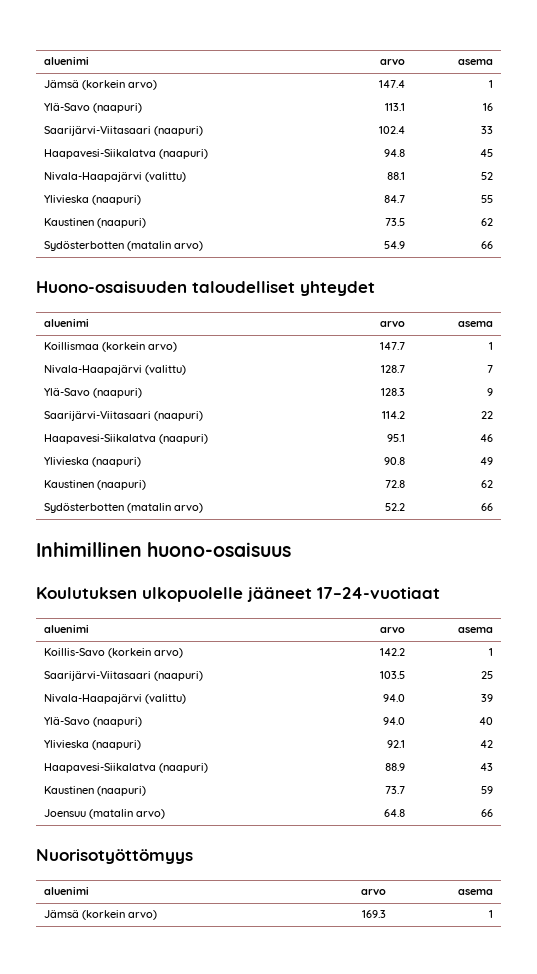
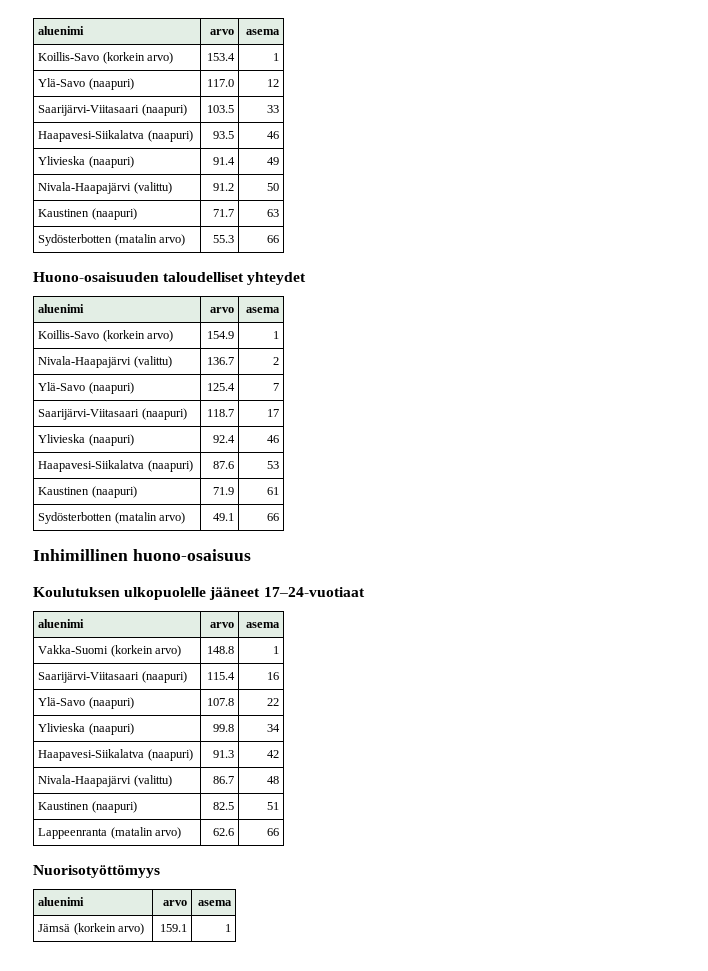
[43,56,89,65] [380,59,406,65] [458,59,494,65] [43,80,157,90] [379,80,406,88] aluenimi | arvo | asema // Jämsä (korkein arvo) | 147.4 -> [38,26,85,35] [209,29,234,35] [245,29,280,35] [38,52,174,64] [206,53,235,61] aluenimi | arvo | asema // Koillis-Savo (korkein arvo) | 153.4
[385,103,406,111] [483,103,494,111] [43,126,203,136] [379,126,406,134] 113.1 | 16 // Saarijärvi-Viitasaari (naapuri) | 102.4 -> [206,79,234,87] [266,79,279,87] [38,104,187,116] [206,105,234,113] 117.0 | 12 // Saarijärvi-Viitasaari (naapuri) | 103.5
[384,149,406,157] [480,149,494,157] [43,172,186,182] [387,172,406,180] [481,172,494,180] [43,195,141,205] [384,195,406,203] [481,195,494,203] [43,218,146,228] [385,218,406,226] [481,218,494,226] [43,241,203,251] [384,241,406,249] 94.8 | 45 // Nivala-Haapajärvi (valittu) | 88.1 | 52 // Ylivieska (naapuri) | 84.7 | 55 // Kaustinen (naapuri) | 73.5 | 62 // Sydösterbotten (matalin arvo) | 54.9 -> [212,131,234,139] [266,131,279,139] [38,156,134,168] [212,157,235,165] [266,157,279,165] [38,182,172,194] [212,183,234,191] [266,183,279,191] [38,208,137,220] [212,209,234,217] [266,209,279,217] [38,234,186,246] [212,235,234,243] 93.5 | 46 // Ylivieska (naapuri) | 91.4 | 49 // Nivala-Haapajärvi (valittu) | 91.2 | 50 // Kaustinen (naapuri) | 71.7 | 63 // Sydösterbotten (matalin arvo) | 55.3
[43,342,177,352] [380,342,406,350] Koillismaa (korkein arvo) | 147.7 -> [38,330,174,342] [206,331,234,339] Koillis-Savo (korkein arvo) | 154.9
[381,365,406,373] [487,365,494,373] [43,388,142,398] [381,388,406,396] [487,388,494,396] [43,411,203,421] [382,411,406,419] [481,411,494,419] [43,434,208,444] [387,434,406,442] [480,434,494,442] [43,457,141,467] [384,457,406,465] [480,457,494,465] [43,480,146,490] [385,480,406,488] [481,480,494,488] [43,503,203,513] [385,503,406,511] 128.7 | 7 // Ylä-Savo (naapuri) | 128.3 | 9 // Saarijärvi-Viitasaari (naapuri) | 114.2 | 22 // Haapavesi-Siikalatva (naapuri) | 95.1 | 46 // Ylivieska (naapuri) | 90.8 | 49 // Kaustinen (naapuri) | 72.8 | 62 // Sydösterbotten (matalin arvo) | 52.2 -> [206,357,234,365] [272,357,279,365] [38,382,134,394] [206,383,235,391] [272,383,279,391] [38,408,187,420] [206,409,234,417] [266,409,279,417] [38,434,134,446] [212,435,235,443] [266,435,279,443] [38,460,193,472] [212,461,234,469] [266,461,279,469] [38,486,137,498] [212,487,234,495] [266,487,279,495] [38,512,186,524] [212,513,234,521] 136.7 | 2 // Ylä-Savo (naapuri) | 125.4 | 7 // Saarijärvi-Viitasaari (naapuri) | 118.7 | 17 // Ylivieska (naapuri) | 92.4 | 46 // Haapavesi-Siikalatva (naapuri) | 87.6 | 53 // Kaustinen (naapuri) | 71.9 | 61 // Sydösterbotten (matalin arvo) | 49.1
[43,648,183,658] [380,648,406,656] Koillis-Savo (korkein arvo) | 142.2 -> [38,645,182,657] [206,646,234,654] Vakka-Suomi (korkein arvo) | 148.8
[380,671,406,679] [481,671,494,679] [43,694,186,704] [383,694,406,702] [481,694,494,702] [43,717,142,727] [383,717,406,725] [479,717,494,725] [43,740,141,750] [387,740,406,748] [480,740,494,748] [43,763,208,773] [385,763,406,771] [480,763,494,771] [43,786,146,796] [385,786,406,794] [481,786,494,794] [43,809,165,819] [384,809,406,817] 103.5 | 25 // Nivala-Haapajärvi (valittu) | 94.0 | 39 // Ylä-Savo (naapuri) | 94.0 | 40 // Ylivieska (naapuri) | 92.1 | 42 // Haapavesi-Siikalatva (naapuri) | 88.9 | 43 // Kaustinen (naapuri) | 73.7 | 59 // Joensuu (matalin arvo) | 64.8 -> [206,672,235,680] [266,672,279,680] [38,697,134,709] [206,698,234,706] [266,698,279,706] [38,723,134,735] [212,724,234,732] [266,724,280,732] [38,749,193,761] [212,750,234,758] [266,750,279,758] [38,775,172,787] [212,776,234,784] [266,776,279,784] [38,801,137,813] [212,802,234,810] [266,802,279,810] [38,827,182,839] [212,828,234,836] 115.4 | 16 // Ylä-Savo (naapuri) | 107.8 | 22 // Ylivieska (naapuri) | 99.8 | 34 // Haapavesi-Siikalatva (naapuri) | 91.3 | 42 // Nivala-Haapajärvi (valittu) | 86.7 | 48 // Kaustinen (naapuri) | 82.5 | 51 // Lappeenranta (matalin arvo) | 62.6
[362,910,387,918] 169.3 -> [159,924,187,932] 159.1

